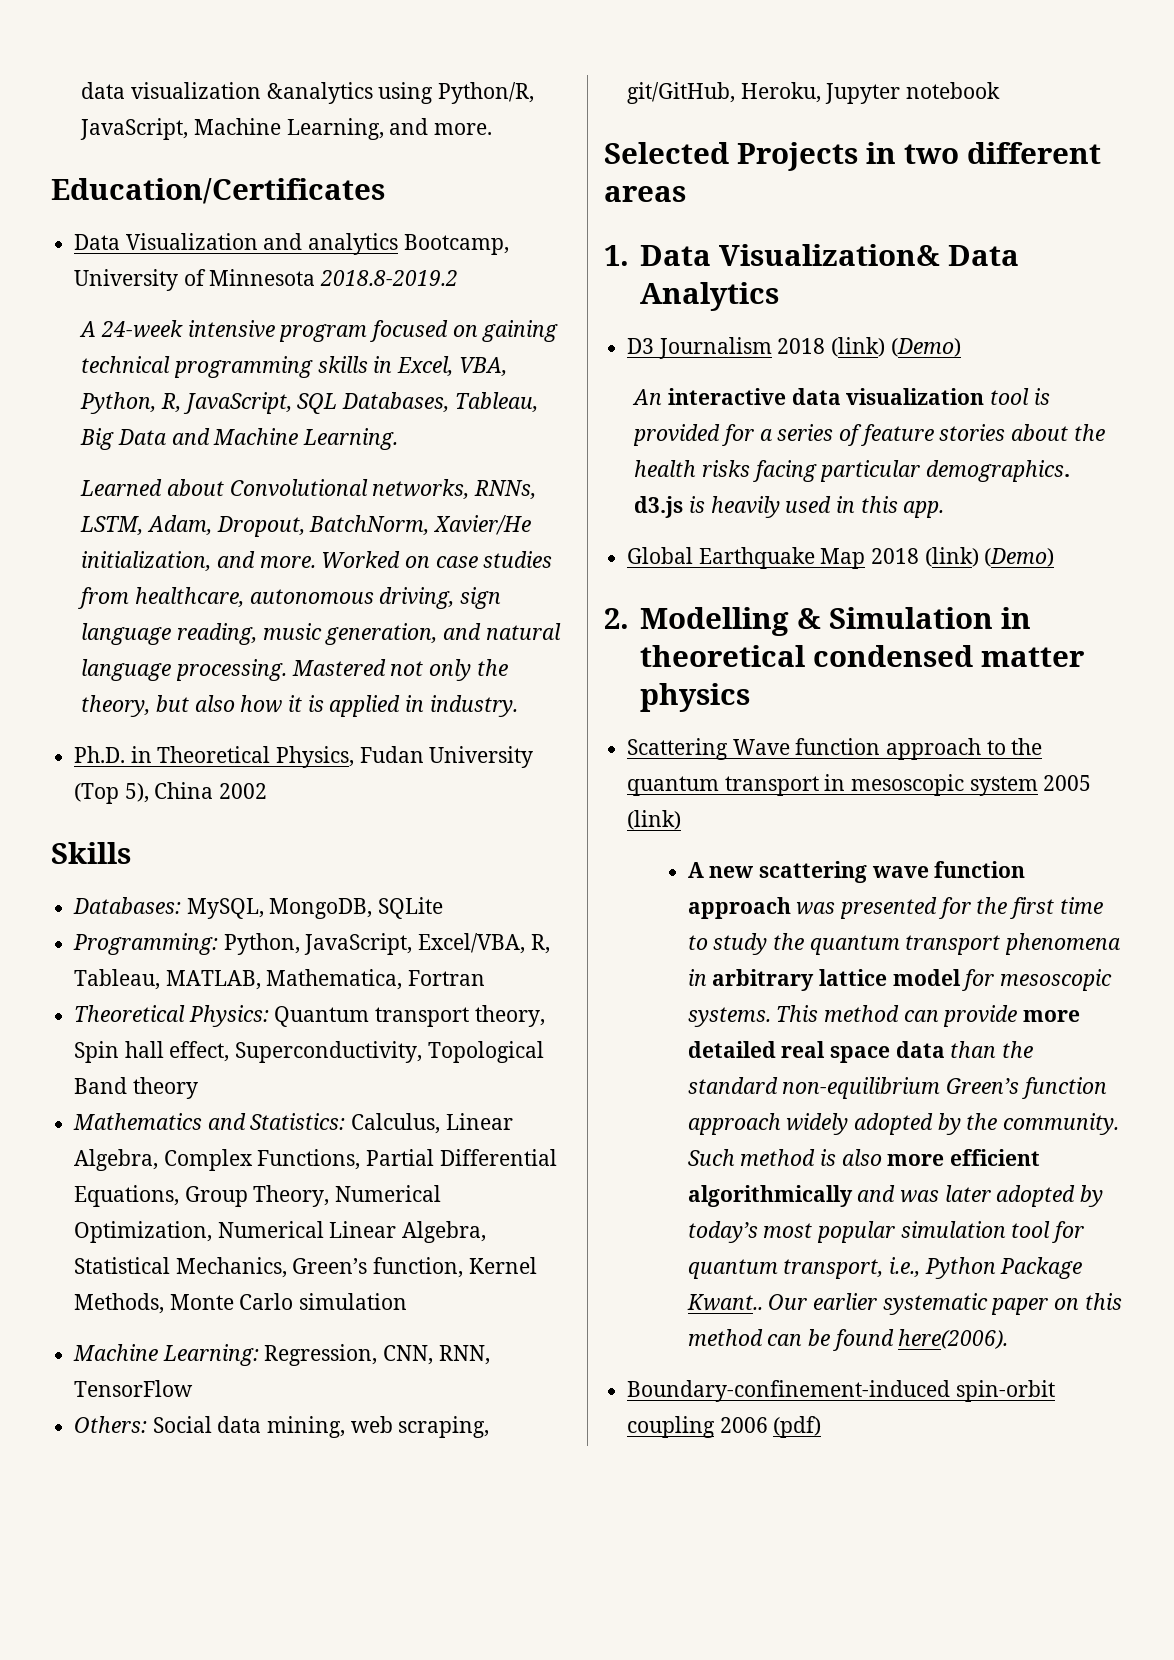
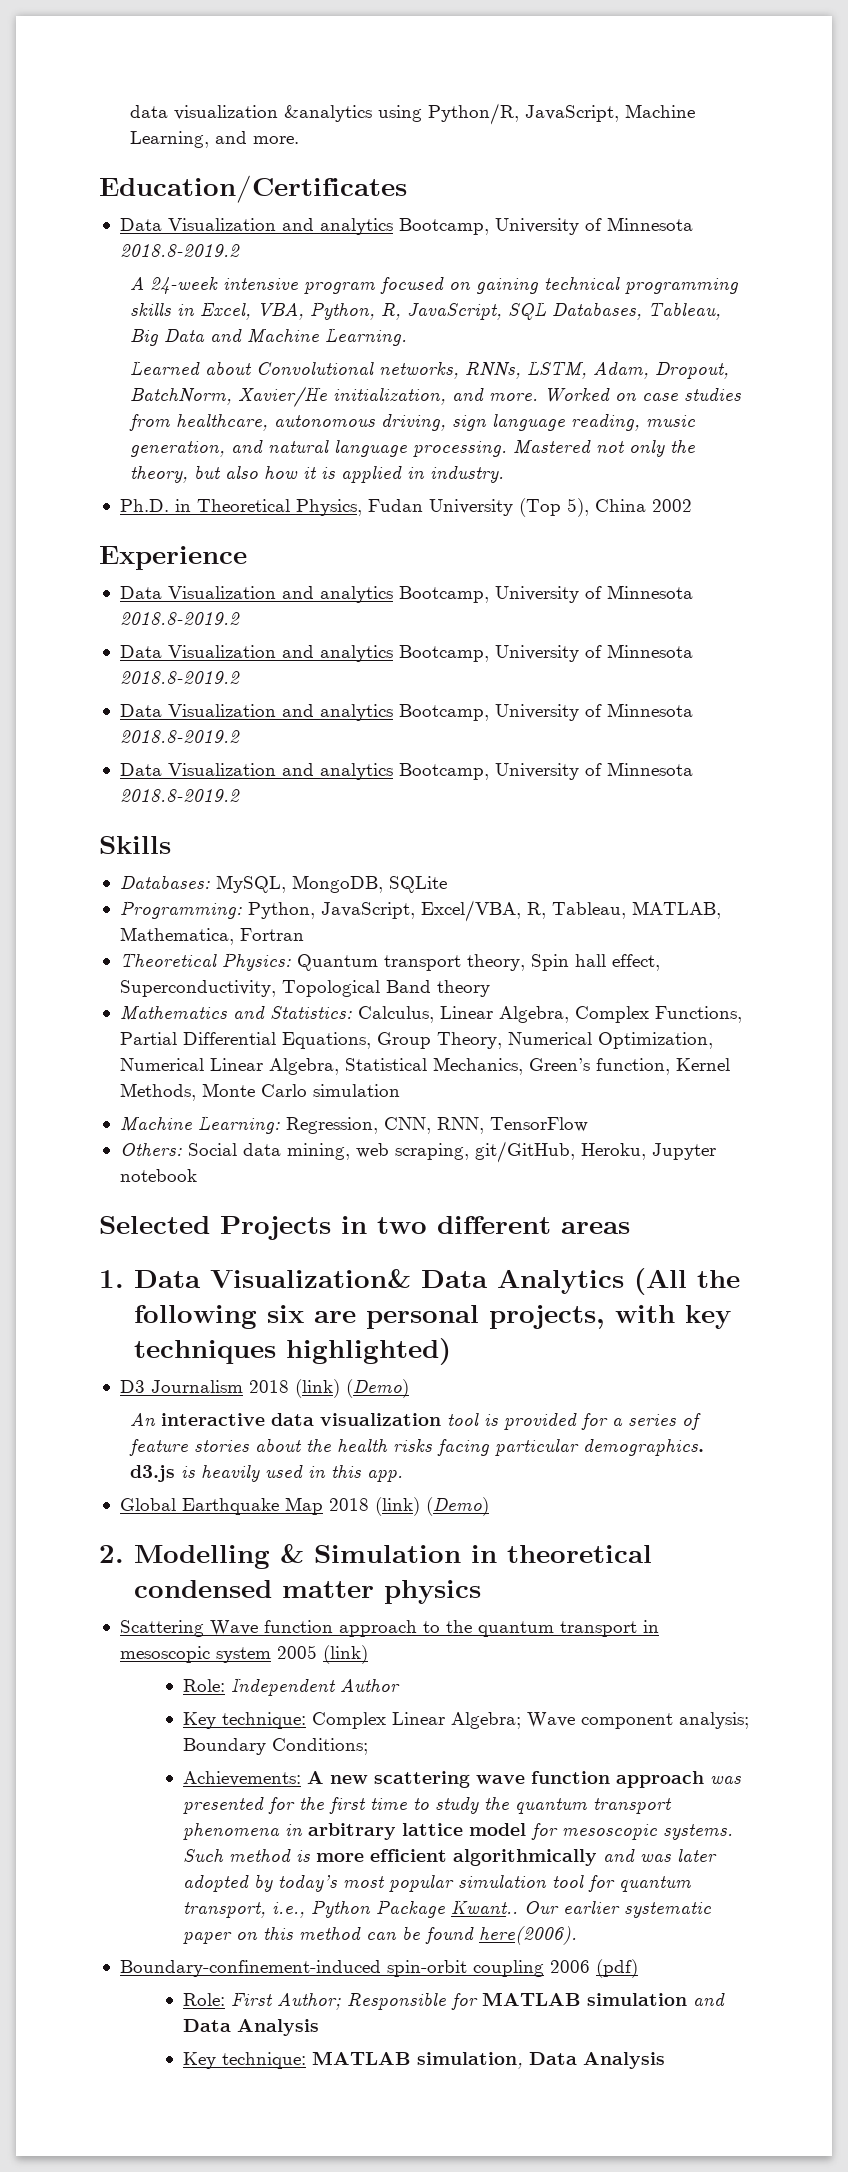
(268, 791) none -> [99,546,247,570] [119,585,693,603] [119,612,240,625] [119,644,693,662] [119,671,240,684] [119,703,693,721] [119,730,240,743] [119,762,693,780] [119,789,240,802] // Experience // Data Visualization and analytics Bootcamp, University of Minnesota 2018.8-2019.2 // Data Visualization and analytics Bootcamp, University of Minnesota 2018.8-2019.2 // Data Visualization and analytics Bootcamp, University of Minnesota 2018.8-2019.2 // Data Visualization and analytics Bootcamp, University of Minnesota 2018.8-2019.2
(779, 296) none -> [633,1268,740,1295] [133,1305,731,1329] [133,1338,451,1365] (All the following six are personal projects, with key techniques highlighted)
(682, 820) none -> [182,1678,400,1696] [182,1712,749,1729] [182,1738,368,1755] [182,1771,301,1786] Role: Independent Author // Key technique: Complex Linear Algebra; Wave component analysis; Boundary Conditions; // Achievements:
[776,1005,1081,1027] [687,1041,1034,1063] [687,1077,1107,1099] [687,1113,1120,1135] This method can provide more detailed real space data than the standard non-equilibrium Green’s function approach widely adopted by the community. -> (733, 1832) none
[841,1149,882,1166] also -> (310, 1856) none
(822, 1427) none -> [182,1992,725,2010] [182,2019,319,2036] [182,2051,665,2069] // Role: First Author; Responsible for MATLAB simulation and Data Analysis // Key technique: MATLAB simulation, Data Analysis

